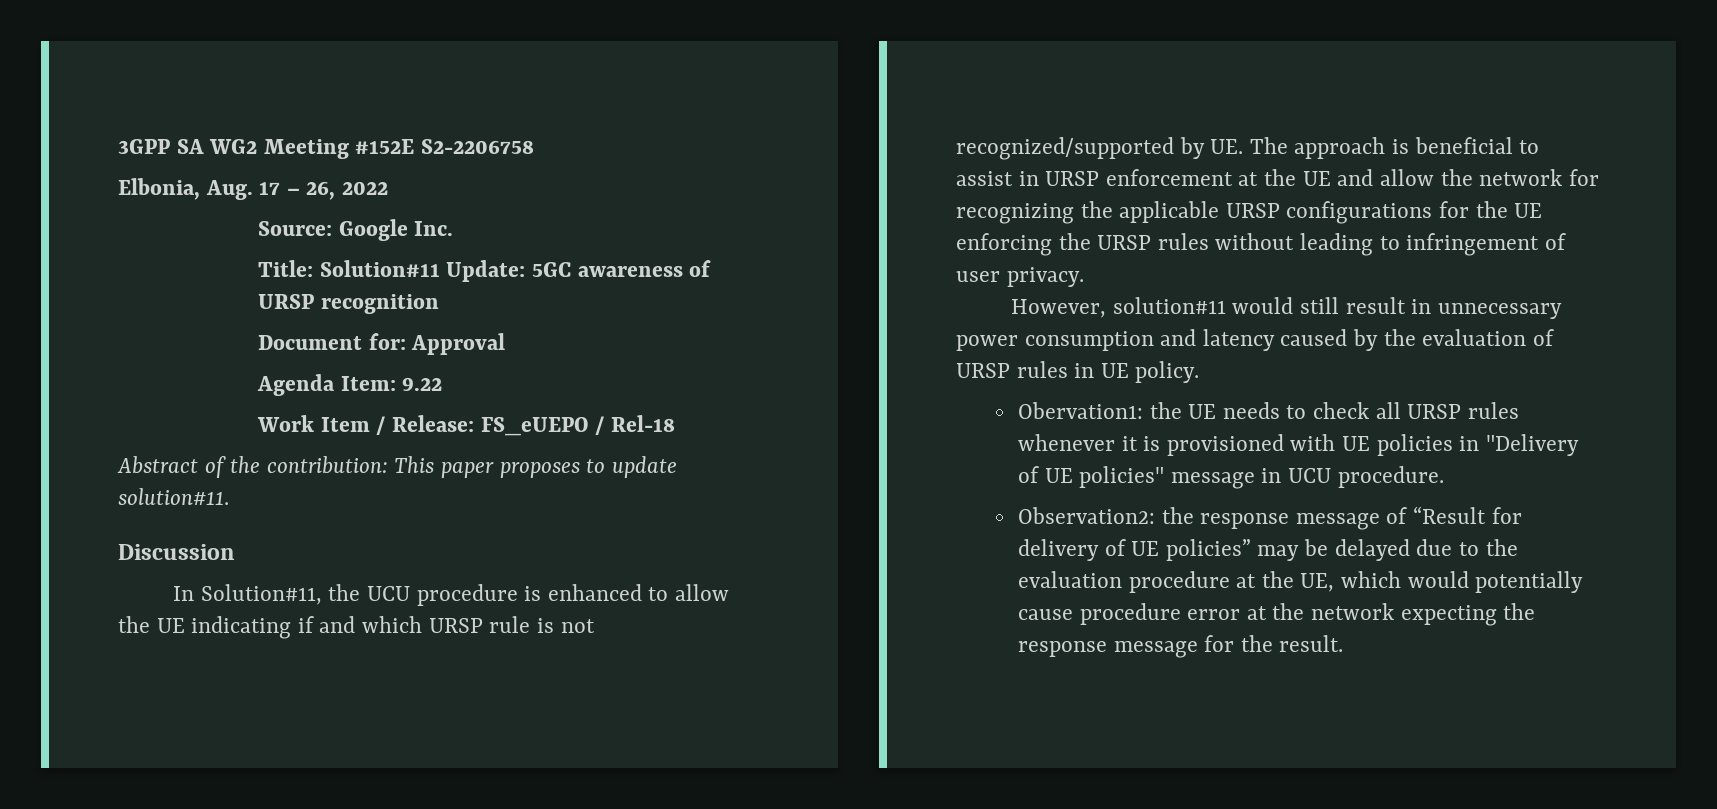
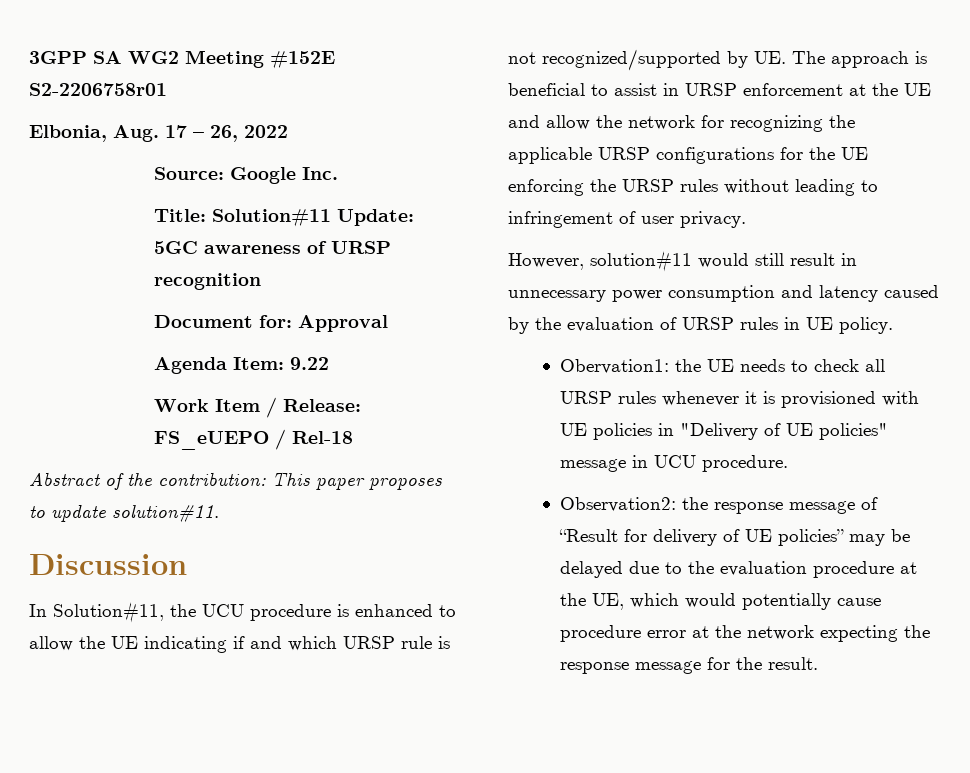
[421,139,535,154] S2-2206758 -> [29,83,167,96] S2-2206758r01

